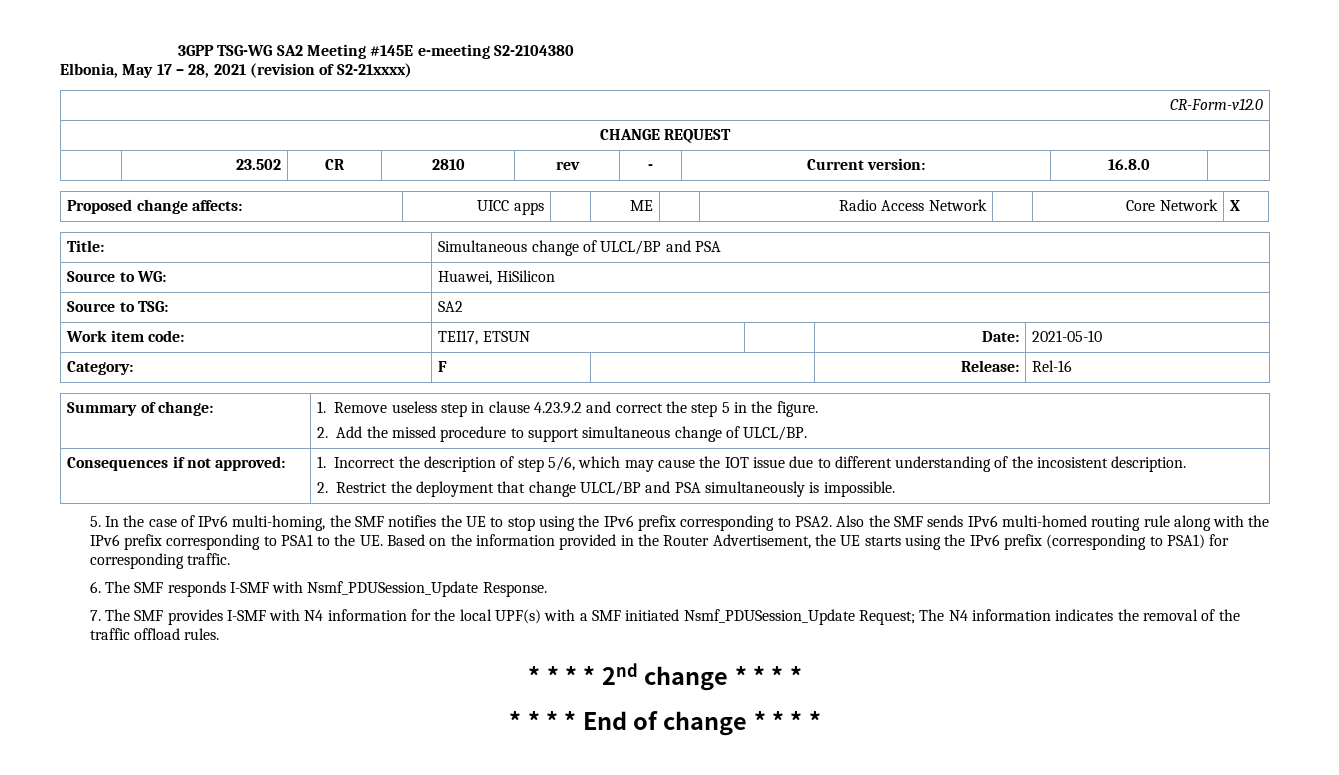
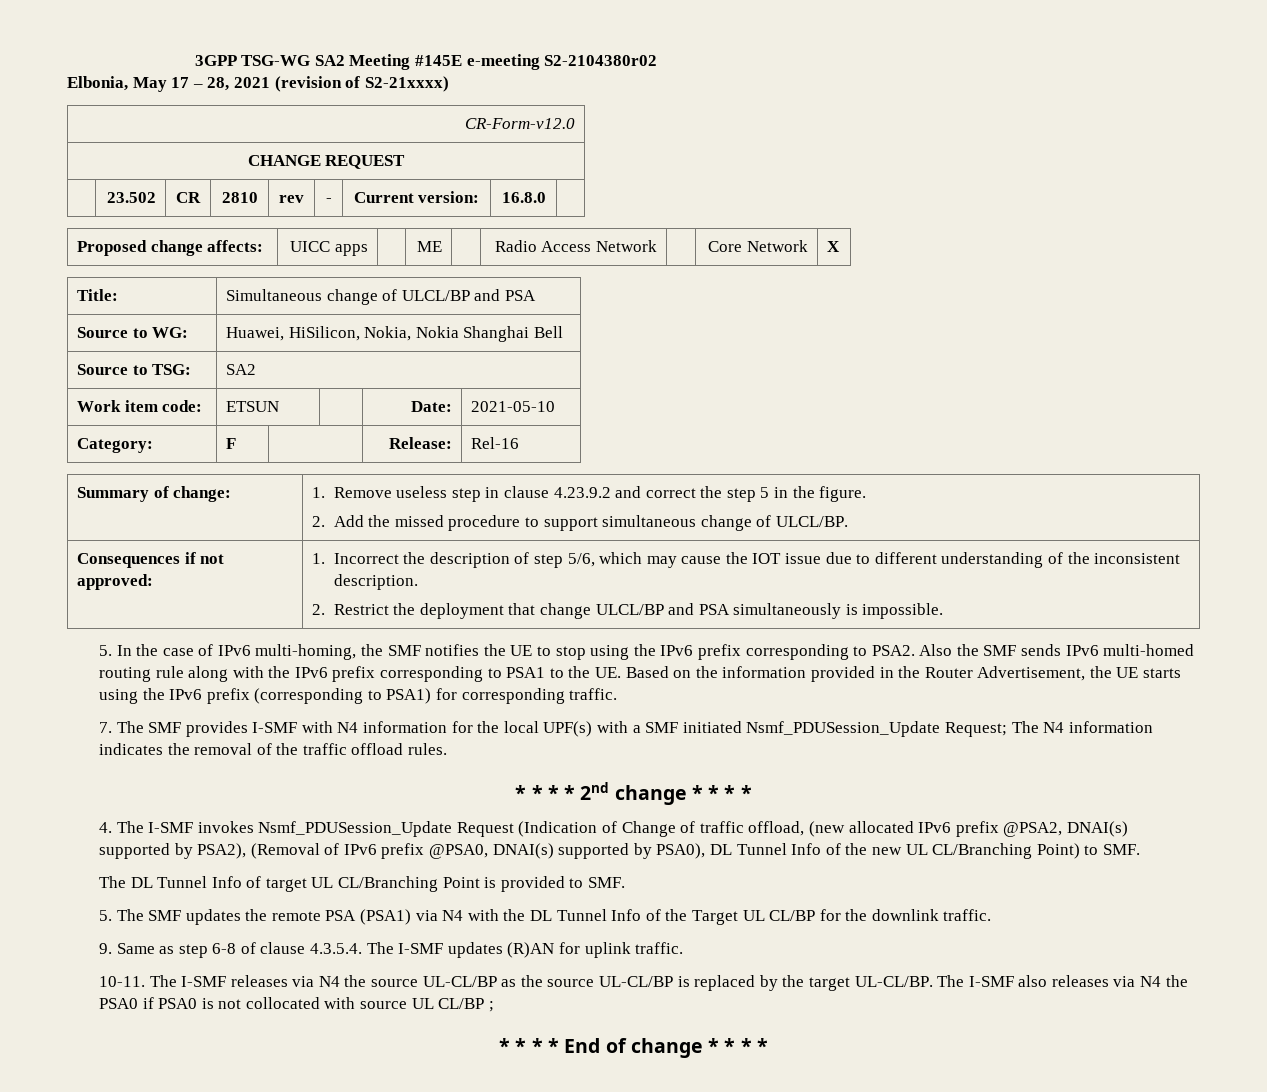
[494,45,575,56] S2-2104380 -> [544,55,658,66] S2-2104380r02
[496,270,555,282] HiSilicon -> [288,326,564,342] HiSilicon, Nokia, Nokia Shanghai Bell
[438,330,479,345] TEI17, -> (203, 406) none
[1037,457,1109,468] incosistent -> [1094,553,1181,564] inconsistent
[89,581,547,597] // 6. The SMF responds I-SMF with Nsmf_PDUSession_Update Response. -> (618, 694) none
(802, 675) none -> [98,821,1128,837] [98,843,1140,859] [98,876,625,892] [98,909,992,925] [98,942,684,958] [98,975,1188,991] [98,997,494,1012] // 4. The I-SMF invokes Nsmf_PDUSession_Update Request (Indication of Change of traffic offload, (new allocated IPv6 prefix @PSA2, DNAI(s) supported by PSA2), (Removal of IPv6 prefix @PSA0, DNAI(s) supported by PSA0), DL Tunnel Info of the new UL CL/Branching Point) to SMF. // The DL Tunnel Info of target UL CL/Branching Point is provided to SMF. // 5. The SMF updates the remote PSA (PSA1) via N4 with the DL Tunnel Info of the Target UL CL/BP for the downlink traffic. // 9. Same as step 6-8 of clause 4.3.5.4. The I-SMF updates (R)AN for uplink traffic. // 10-11. The I-SMF releases via N4 the source UL-CL/BP as the source UL-CL/BP is replaced by the target UL-CL/BP. The I-SMF also releases via N4 the PSA0 if PSA0 is not collocated with source UL CL/BP ;

